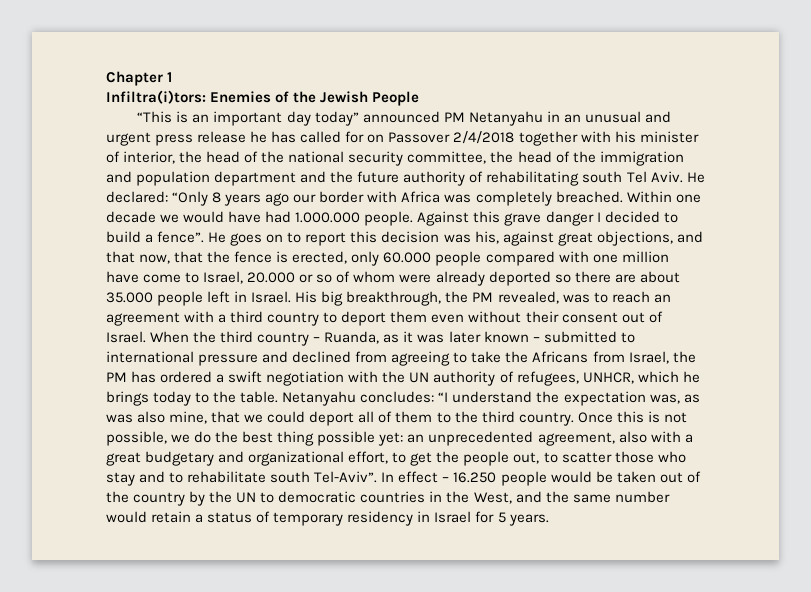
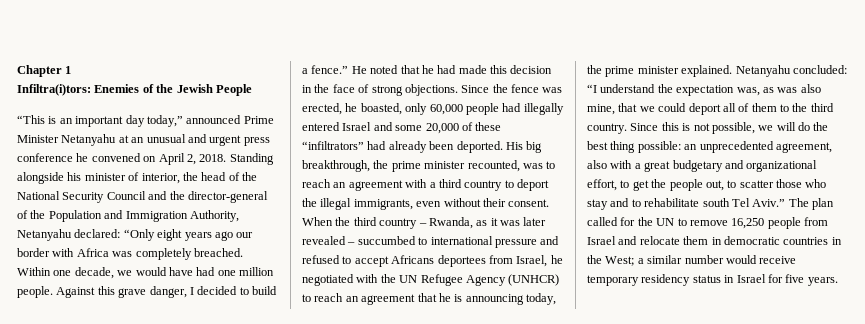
[314,111,560,126] today” announced PM Netanyahu in -> [146,115,274,127] [17,134,129,146] today,” announced Prime Minister Netanyahu at
[197,131,611,146] release he has called for on Passover 2/4/2018 together with -> [17,153,274,165] [17,172,64,184] conference he convened on April 2, 2018. Standing alongside
[288,151,684,166] [106,171,705,186] national security committee, the head of the immigration and population department and the future authority of rehabilitating south Tel Aviv. He -> [17,191,268,203] [17,210,239,222] [17,229,72,241] National Security Council and the director-general of the Population and Immigration Authority, Netanyahu
[212,192,222,203] 8 -> [157,229,183,241] eight
[106,211,156,223] decade -> [74,267,114,279] decade,
[295,212,361,223] 1.000.000 -> [217,267,274,276] one million
[545,211,594,226] danger -> [149,286,187,298] danger,
[157,231,703,246] [106,251,669,266] [106,271,680,286] [106,291,292,306] fence”. He goes on to report this decision was his, against great objections, and that now, that the fence is erected, only 60.000 people compared with one million have come to Israel, 20.000 or so of whom were already deported so there are about 35.000 people left in Israel. -> [311,65,553,74] [302,84,563,96] [302,103,564,115] [302,122,502,134] [302,141,503,153] fence.” He noted that he had made this decision in the face of strong objections. Since the fence was erected, he boasted, only 60,000 people had illegally entered Israel and some 20,000 of these “infiltrators” had already been deported.
[472,291,559,304] PM revealed, -> [391,160,520,172] prime minister recounted,
[390,311,663,323] [106,331,146,343] them even without their consent out of Israel. -> [302,198,550,210] the illegal immigrants, even without their consent.
[324,331,380,344] Ruanda, -> [428,217,473,229] Rwanda,
[483,331,617,343] known – submitted -> [302,236,416,245] revealed – succumbed
[292,351,696,366] [106,371,700,386] [106,391,435,406] declined from agreeing to take the Africans from Israel, the PM has ordered a swift negotiation with the UN authority of refugees, UNHCR, which he brings today to the table. Netanyahu concludes: -> [302,255,563,267] [302,274,560,286] [302,293,556,305] [587,65,847,77] refused to accept Africans deportees from Israel, he negotiated with the UN Refugee Agency (UNHCR) to reach an agreement that he is announcing today, the prime minister explained. Netanyahu concluded:
[577,412,613,423] Once -> [630,123,659,131] Since
(191, 438) none -> [776,122,796,131] will
[317,431,404,446] possible yet: -> [637,141,681,153] possible:
[314,471,701,486] [106,491,670,506] [106,511,271,523] Tel-Aviv”. In effect – 16.250 people would be taken out of the country by the UN to democratic countries in the West, and the same number would retain a status of -> [731,198,834,210] [587,217,828,229] [587,236,842,245] [587,255,797,266] Tel Aviv.” The plan called for the UN to remove 16,250 people from Israel and relocate them in democratic countries in the West; a similar number would receive
(414, 518) none -> [692,275,721,283] status
[497,512,506,523] 5 -> [785,274,805,283] five

